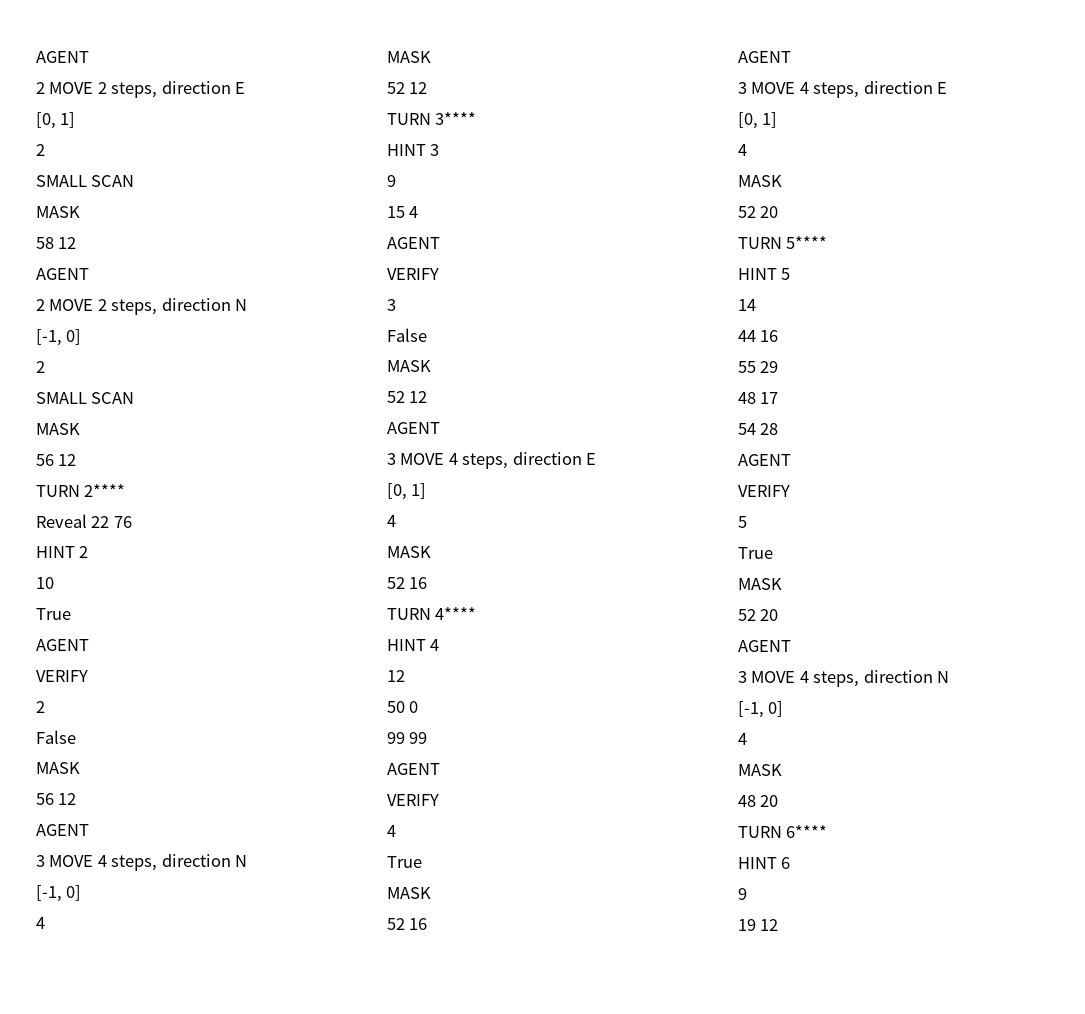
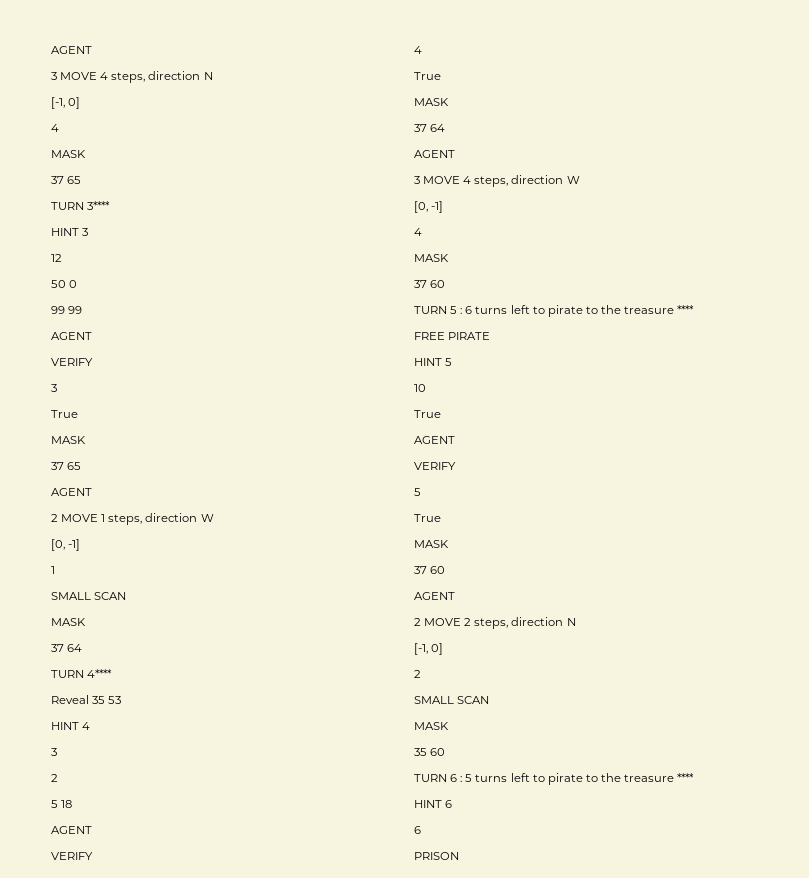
[36,51,89,63] [36,81,246,98] [36,112,76,129] [36,144,45,156] [36,175,135,187] [36,206,80,218] [36,237,77,249] AGENT // 2 MOVE 2 steps, direction E // [0, 1] // 2 // SMALL SCAN // MASK // 58 12 -> [51,46,92,54] [51,71,213,83] [51,97,81,109] [51,124,59,132] [51,150,86,158] [51,176,82,184] [51,201,111,210] [51,228,89,236] [51,254,62,262] [51,280,78,288] [51,306,83,314] [51,332,92,340] [51,358,93,366] [51,384,57,392] [51,410,78,418] [51,436,86,444] [51,462,82,470] [51,488,92,496] [51,513,214,525] [51,539,81,551] [51,566,55,574] [51,592,127,600] [51,618,86,626] [51,644,83,652] [51,669,113,678] [51,695,122,704] [51,722,91,730] [51,748,57,756] [51,774,58,782] [51,800,73,808] [51,826,92,834] [51,852,93,860] [414,46,422,54] [414,72,441,80] [414,98,449,106] [414,124,446,132] [414,150,455,158] [414,175,580,187] [414,201,444,213] [414,228,422,236] [414,254,449,262] [414,280,446,288] [414,305,695,317] [414,332,491,340] [414,358,453,366] [414,384,426,392] [414,410,441,418] [414,436,455,444] [414,462,456,470] [414,488,421,496] [414,514,441,522] [414,540,449,548] [414,566,446,574] AGENT // 3 MOVE 4 steps, direction N // [-1, 0] // 4 // MASK // 37 65 // TURN 3**** // HINT 3 // 12 // 50 0 // 99 99 // AGENT // VERIFY // 3 // True // MASK // 37 65 // AGENT // 2 MOVE 1 steps, direction W // [0, -1] // 1 // SMALL SCAN // MASK // 37 64 // TURN 4**** // Reveal 35 53 // HINT 4 // 3 // 2 // 5 18 // AGENT // VERIFY // 4 // True // MASK // 37 64 // AGENT // 3 MOVE 4 steps, direction W // [0, -1] // 4 // MASK // 37 60 // TURN 5 : 6 turns left to pirate to the treasure **** // FREE PIRATE // HINT 5 // 10 // True // AGENT // VERIFY // 5 // True // MASK // 37 60
[36,454,77,466] [36,484,126,497] [36,514,132,528] [36,546,89,558] [36,577,54,589] [36,608,71,620] [36,639,89,651] [36,670,88,682] [36,701,45,713] [36,730,76,744] [36,762,80,774] [36,793,77,805] [36,824,89,836] [36,854,248,871] [36,885,82,902] [36,917,45,929] [387,51,431,63] [387,82,428,94] [387,112,477,125] [387,144,440,156] [387,175,396,187] [387,206,419,218] [387,237,440,249] [387,268,439,280] [387,299,396,311] [387,328,427,342] [387,360,431,372] [387,391,428,403] [387,422,440,434] [387,452,597,469] [387,483,427,500] [387,515,396,527] [387,546,431,558] [387,577,428,589] [387,607,477,620] [387,639,440,651] [387,670,405,682] [387,701,419,713] [387,732,428,744] [387,763,440,775] [387,794,439,806] [387,825,396,837] [387,856,422,868] [387,887,431,899] [387,918,428,930] [738,51,791,63] [738,81,948,98] [738,112,778,129] [738,144,747,156] [738,175,782,187] [738,206,779,218] [738,236,828,249] [738,268,791,280] [738,299,756,311] [738,330,779,342] [738,361,779,373] [738,392,779,404] [738,423,779,435] [738,454,791,466] [738,485,790,497] [738,516,747,528] [738,547,773,559] [738,578,782,590] [738,609,779,621] [738,640,791,652] [738,670,950,687] [738,701,784,718] [738,733,747,745] [738,764,782,776] [738,795,779,807] [738,825,828,838] 56 12 // TURN 2**** // Reveal 22 76 // HINT 2 // 10 // True // AGENT // VERIFY // 2 // False // MASK // 56 12 // AGENT // 3 MOVE 4 steps, direction N // [-1, 0] // 4 // MASK // 52 12 // TURN 3**** // HINT 3 // 9 // 15 4 // AGENT // VERIFY // 3 // False // MASK // 52 12 // AGENT // 3 MOVE 4 steps, direction E // [0, 1] // 4 // MASK // 52 16 // TURN 4**** // HINT 4 // 12 // 50 0 // 99 99 // AGENT // VERIFY // 4 // True // MASK // 52 16 // AGENT // 3 MOVE 4 steps, direction E // [0, 1] // 4 // MASK // 52 20 // TURN 5**** // HINT 5 // 14 // 44 16 // 55 29 // 48 17 // 54 28 // AGENT // VERIFY // 5 // True // MASK // 52 20 // AGENT // 3 MOVE 4 steps, direction N // [-1, 0] // 4 // MASK // 48 20 // TURN 6**** -> [414,748,446,756] [414,773,695,785] 35 60 // TURN 6 : 5 turns left to pirate to the treasure ****
[738,888,747,900] [738,919,779,931] 9 // 19 12 -> [414,826,421,834] [414,852,459,860] 6 // PRISON

